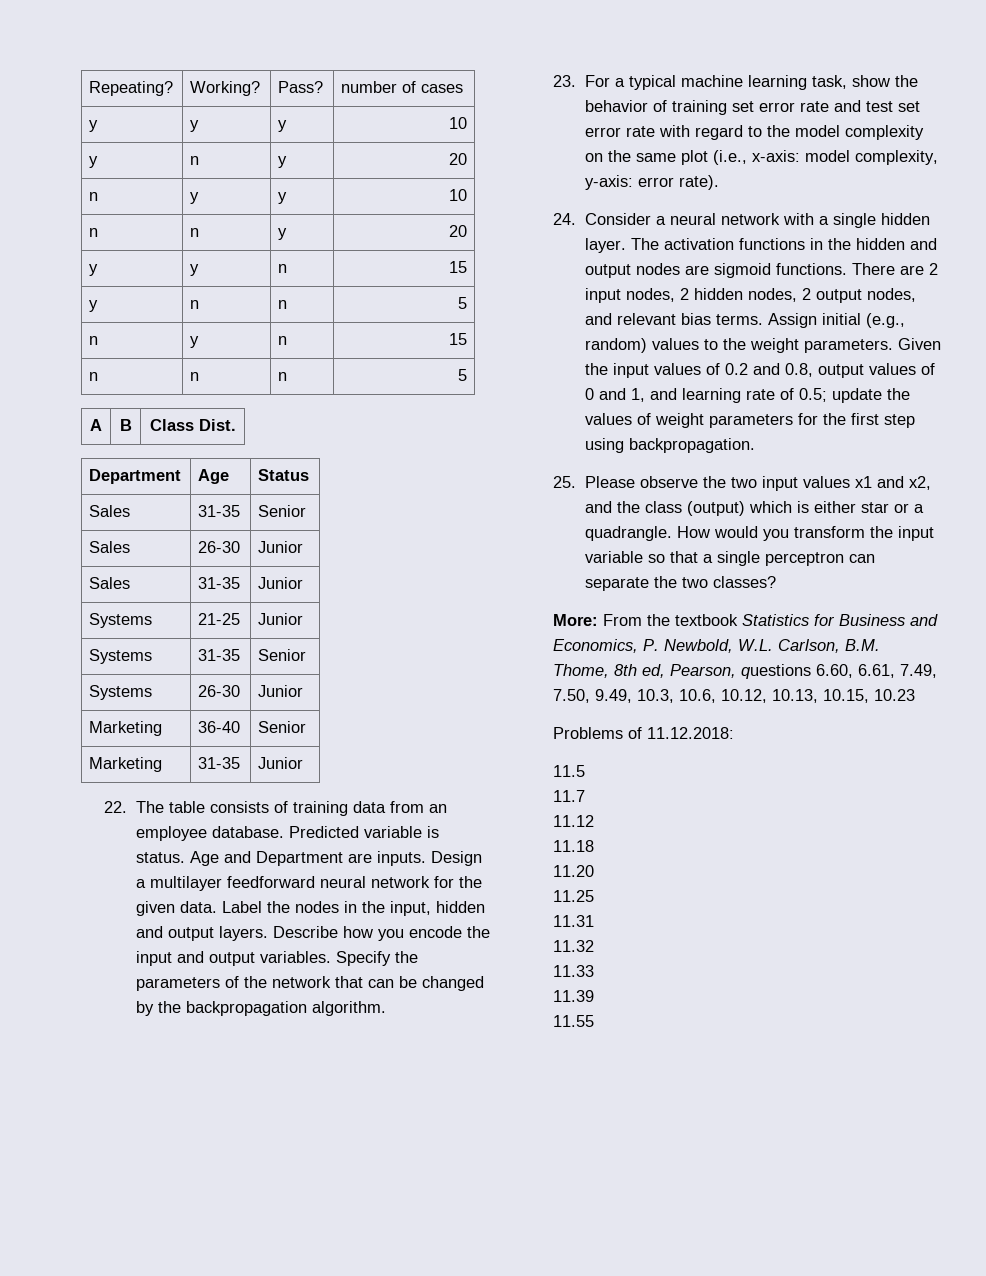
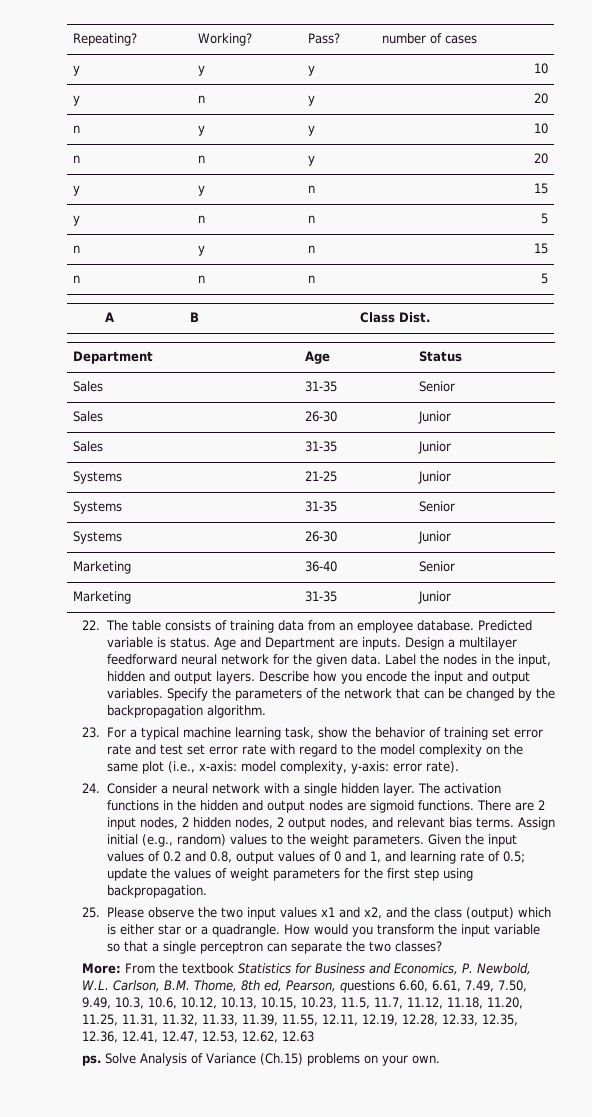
[874,689,916,701] [553,727,735,739] [553,765,586,777] [553,790,586,802] [553,815,595,827] [553,840,595,852] [553,865,595,877] [553,890,595,902] [553,915,595,927] [553,940,595,952] [553,965,595,977] [553,990,595,1002] [553,1015,595,1027] 10.23 // Problems of 11.12.2018: // 11.5 // 11.7 // 11.12 // 11.18 // 11.20 // 11.25 // 11.31 // 11.32 // 11.33 // 11.39 // 11.55 -> [301,997,524,1009] [82,1014,519,1026] [82,1031,315,1043] [82,1053,440,1066] 10.23, 11.5, 11.7, 11.12, 11.18, 11.20, 11.25, 11.31, 11.32, 11.33, 11.39, 11.55, 12.11, 12.19, 12.28, 12.33, 12.35, 12.36, 12.41, 12.47, 12.53, 12.62, 12.63 // ps. Solve Analysis of Variance (Ch.15) problems on your own.

